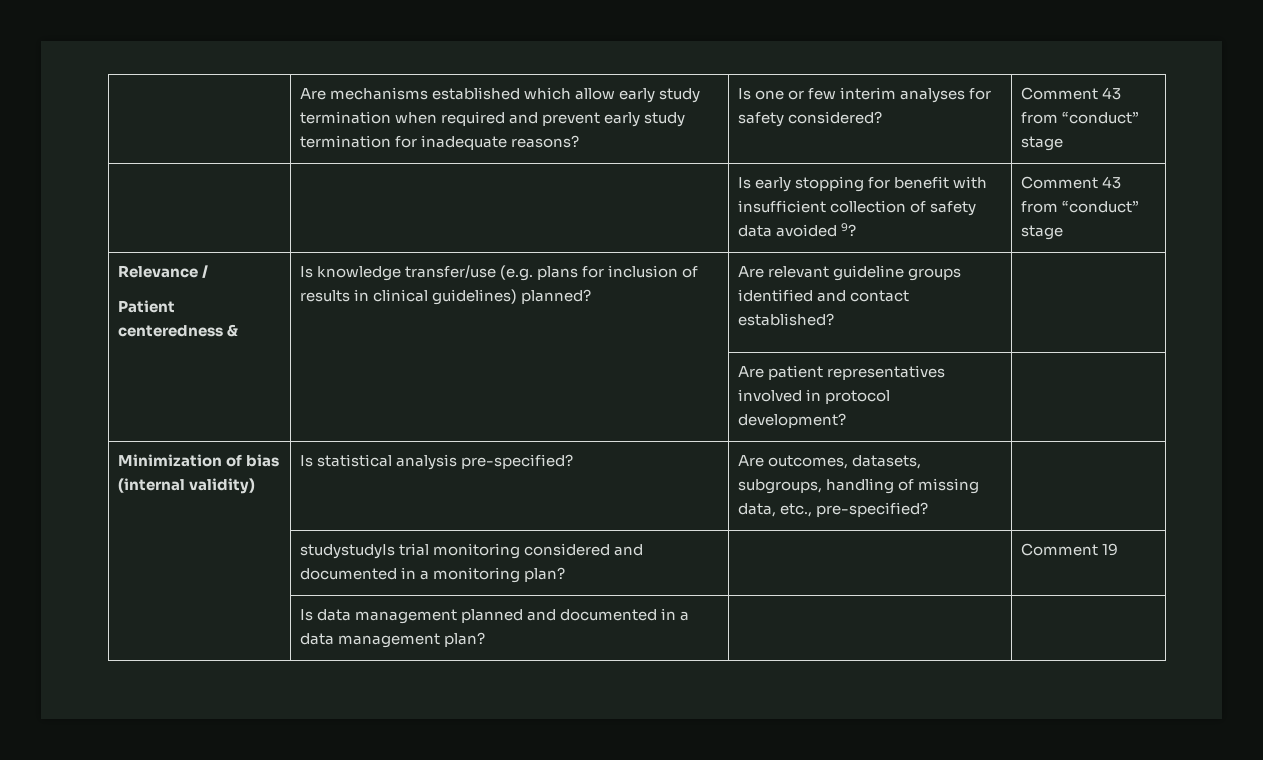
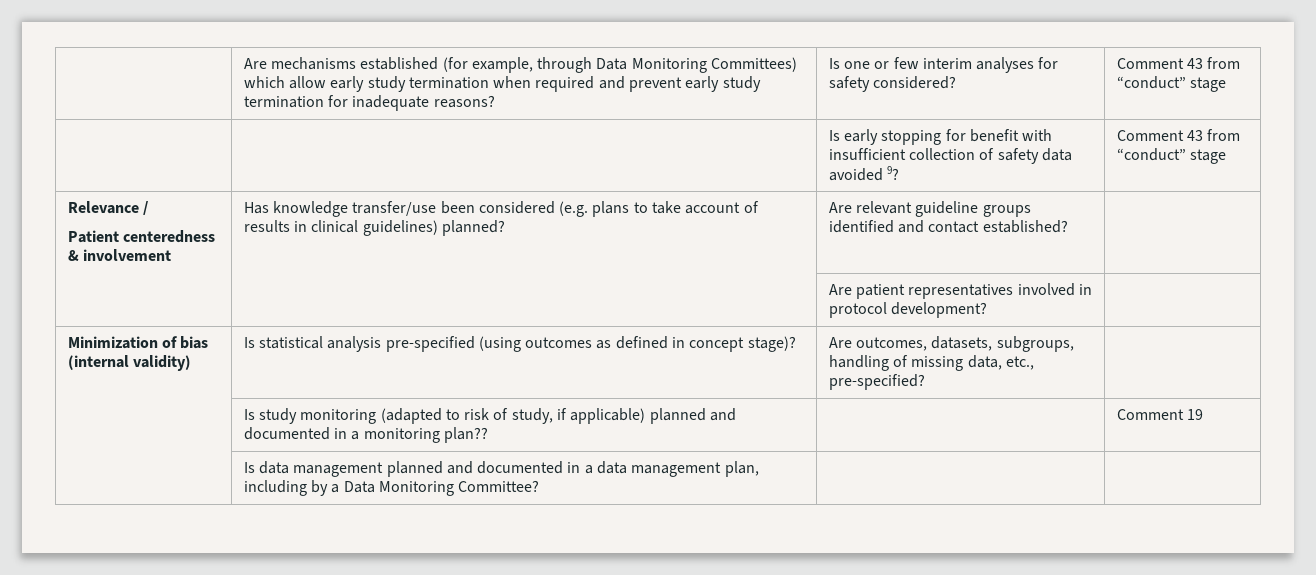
(521, 93) none -> [442,57,798,73] (for example, through Data Monitoring Committees)
[300,265,679,281] | Is knowledge transfer/use (e.g. plans for inclusion -> [82,249,171,261] [243,201,741,217] involvement | Has knowledge transfer/use been considered (e.g. plans to take account
[461,454,574,469] pre-specified? -> [385,336,796,352] pre-specified (using outcomes as defined in concept stage)?
[300,543,611,559] studystudyIs trial monitoring considered -> [243,408,706,424] Is study monitoring (adapted to risk of study, if applicable) planned
[524,567,566,582] plan? -> [443,427,488,443] plan??
[444,632,486,647] plan? -> [724,461,759,477] [243,480,540,496] plan, including by a Data Monitoring Committee?

